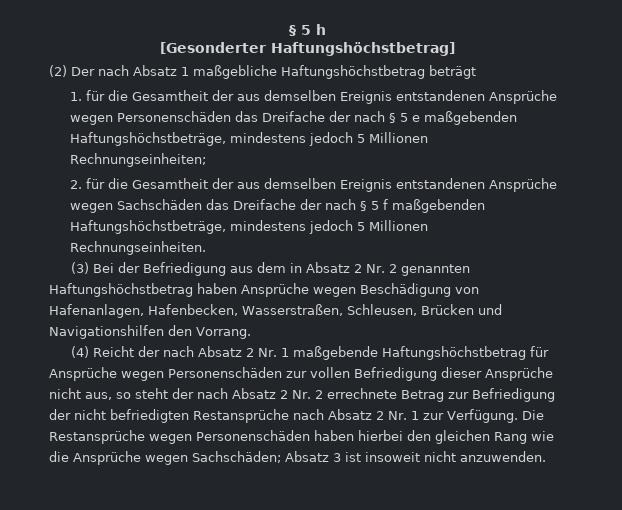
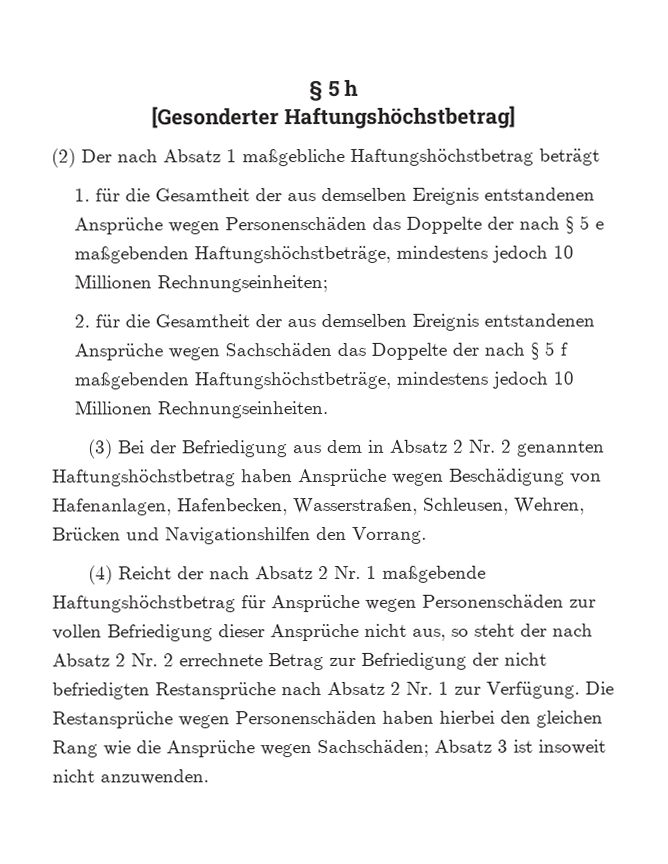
[262,111,326,122] Dreifache -> [405,216,482,234] Doppelte
[357,134,366,143] 5 -> [552,245,574,259] 10
[233,199,297,210] Dreifache -> [370,342,447,360] Doppelte
[357,222,366,231] 5 -> [552,371,574,385] 10
(417, 310) none -> [514,497,585,515] Wehren,

